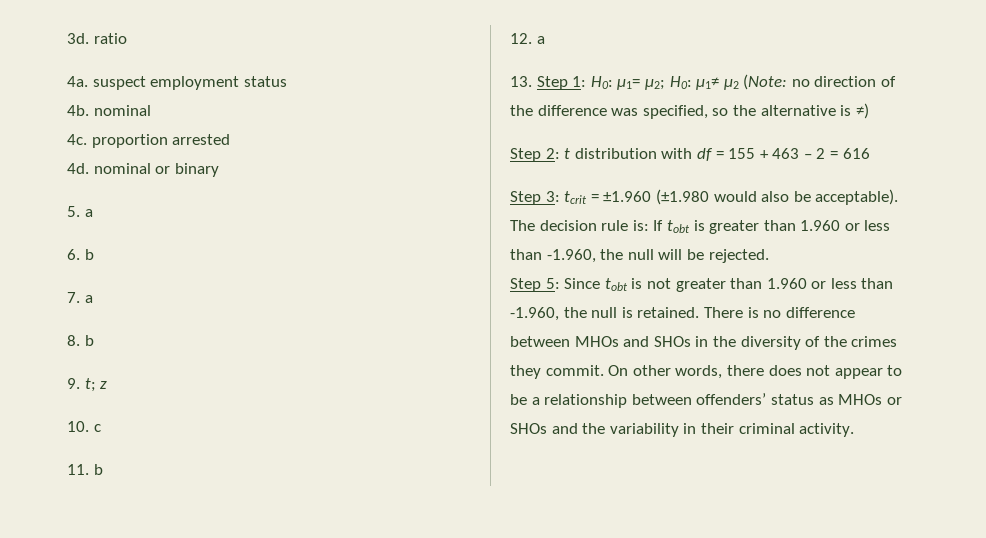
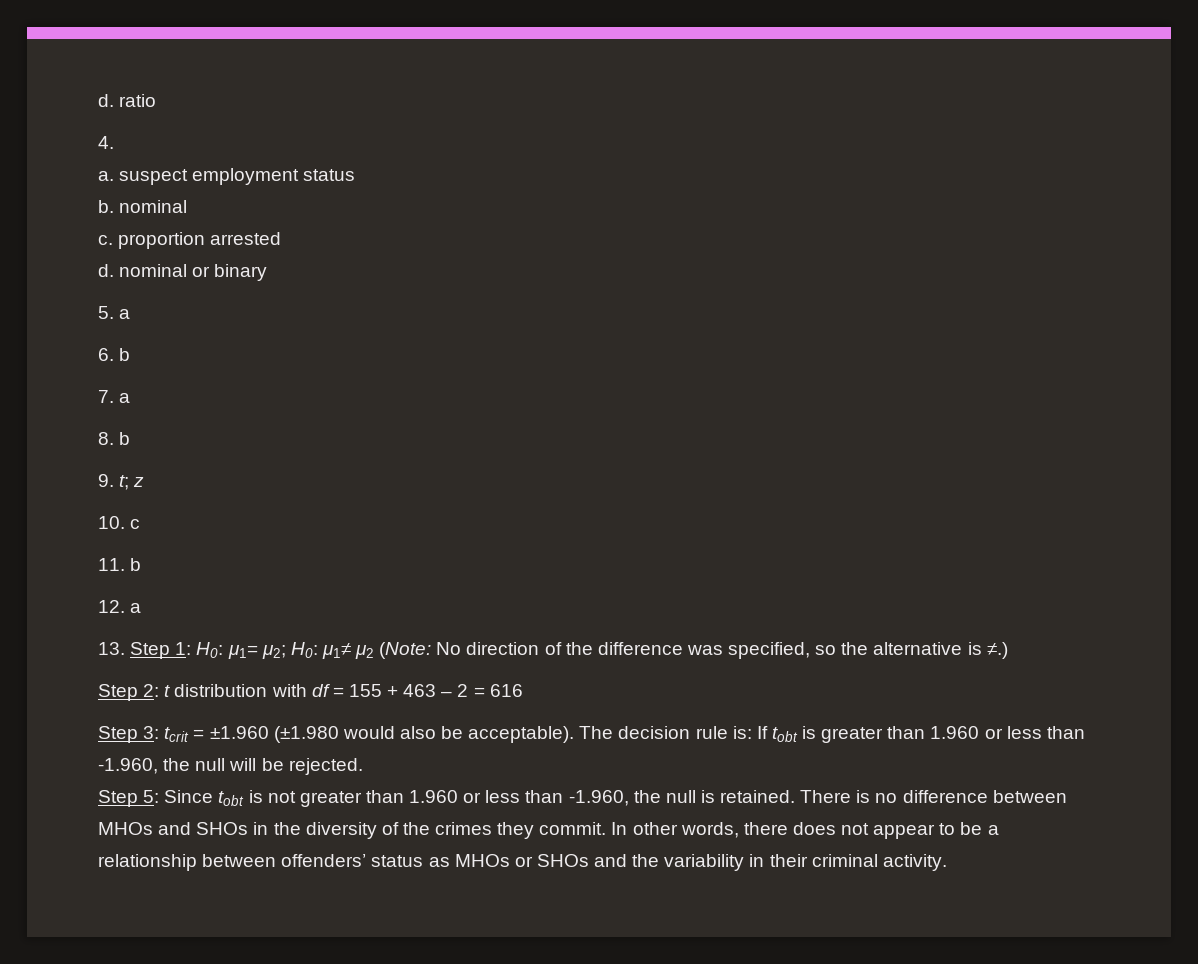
[67,33,89,44] 3d. -> [98,94,114,107] d.
[67,76,88,87] 4a. -> [98,136,114,149] [98,171,114,181] 4. // a.
[67,105,89,116] 4b. -> [98,200,114,213] b.
[67,134,87,145] 4c. -> [98,235,113,245] c.
[67,163,89,174] 4d. -> [98,264,114,277] d.
[791,79,810,87] no -> [436,642,462,655] No
[855,103,869,119] ≠) -> [986,642,1008,659] ≠.)
[608,365,629,376] On -> [611,822,628,835] In

